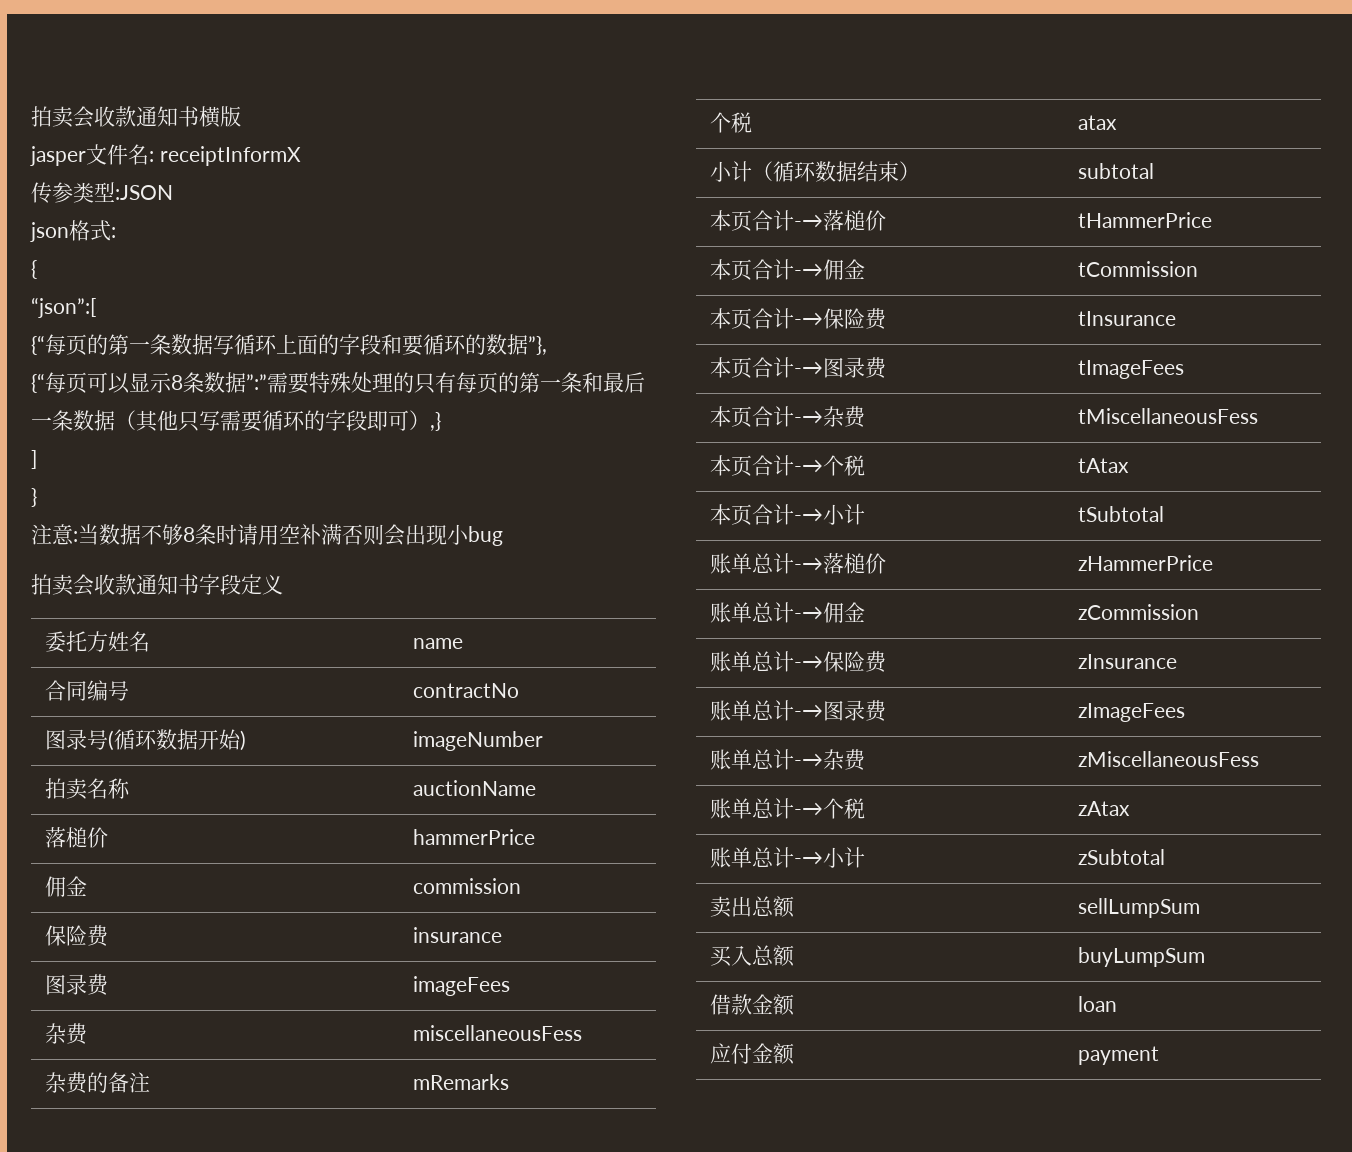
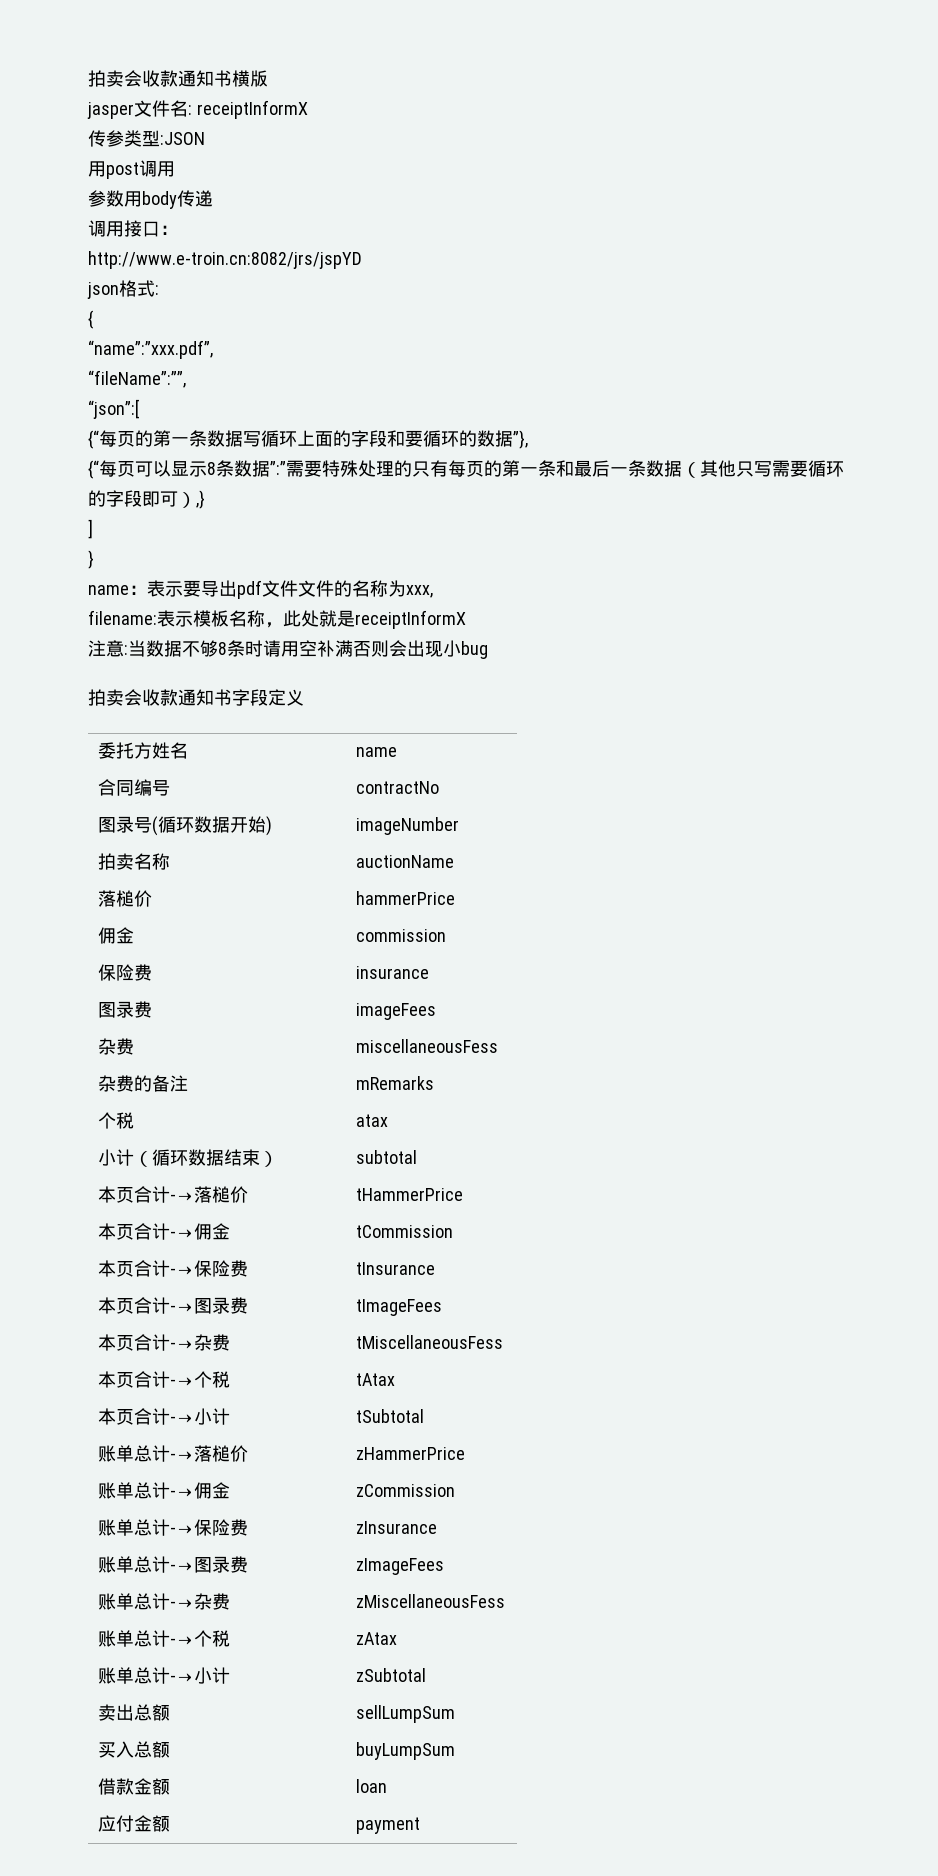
(173, 192) none -> [88,160,175,179] [88,190,213,209] [88,220,178,237] [88,251,362,269] // 用post调用 // 参数用body传递 // 调用接口： // http://www.e-troin.cn:8082/jrs/jspYD
(37, 269) none -> [88,340,213,359] [88,370,186,388] // “name”:”xxx.pdf”, // “fileName”:””,
(37, 497) none -> [88,580,433,599] [88,610,466,629] // name：表示要导出pdf文件文件的名称为xxx, // filename:表示模板名称，此处就是receiptInformX

